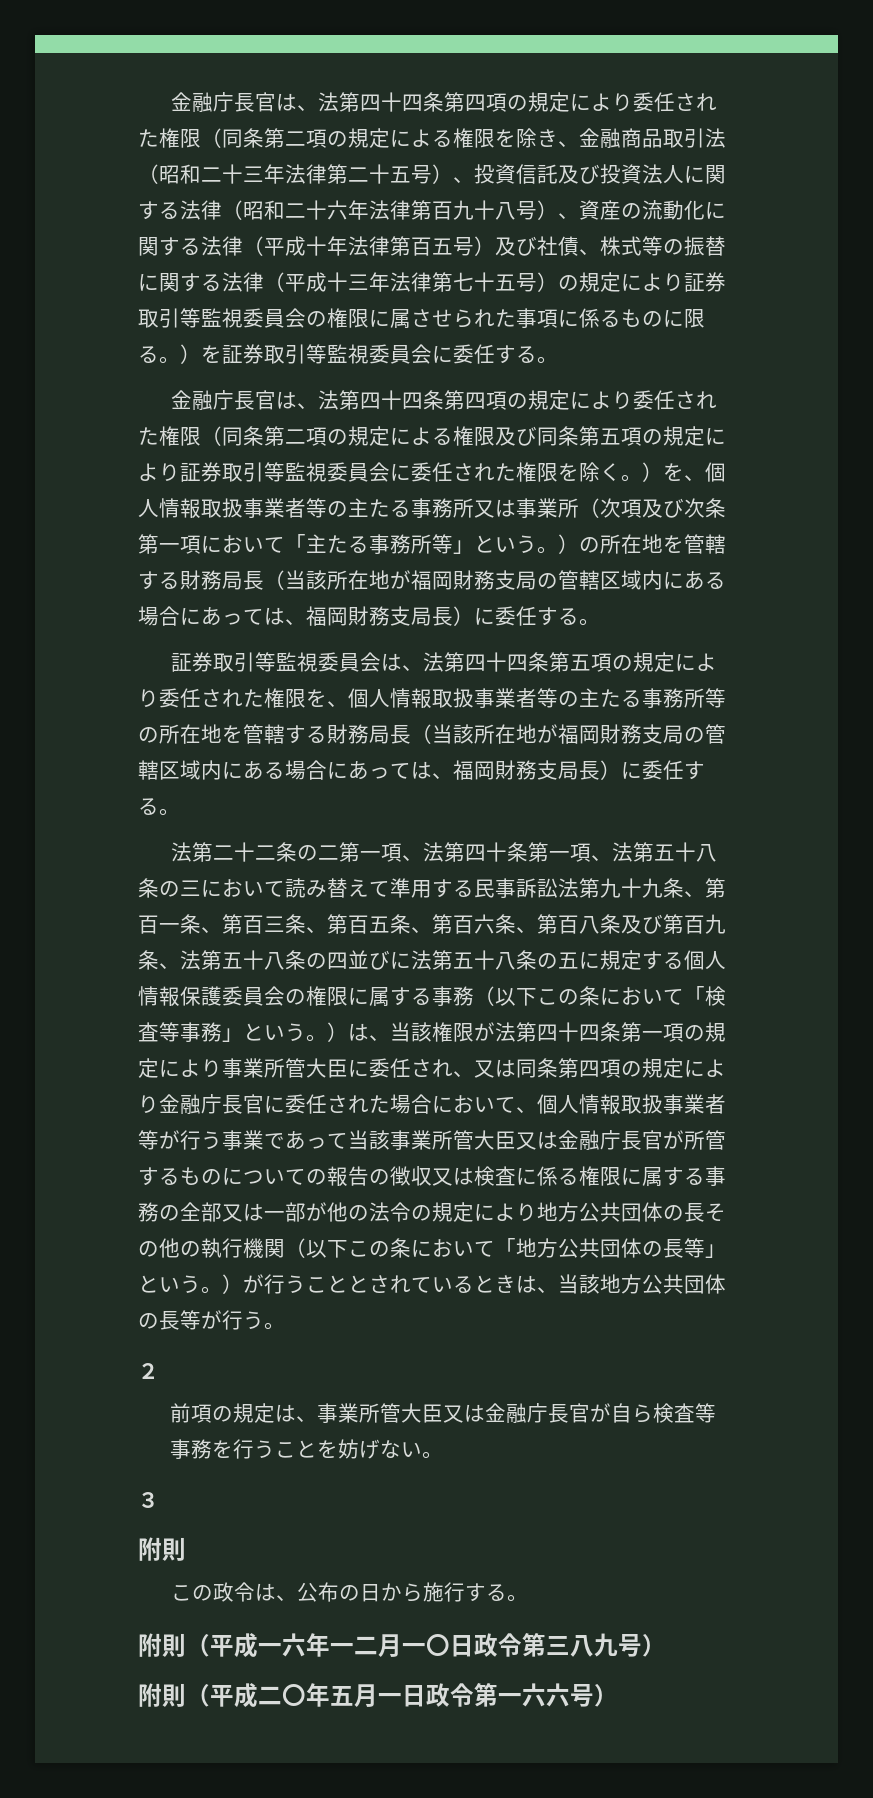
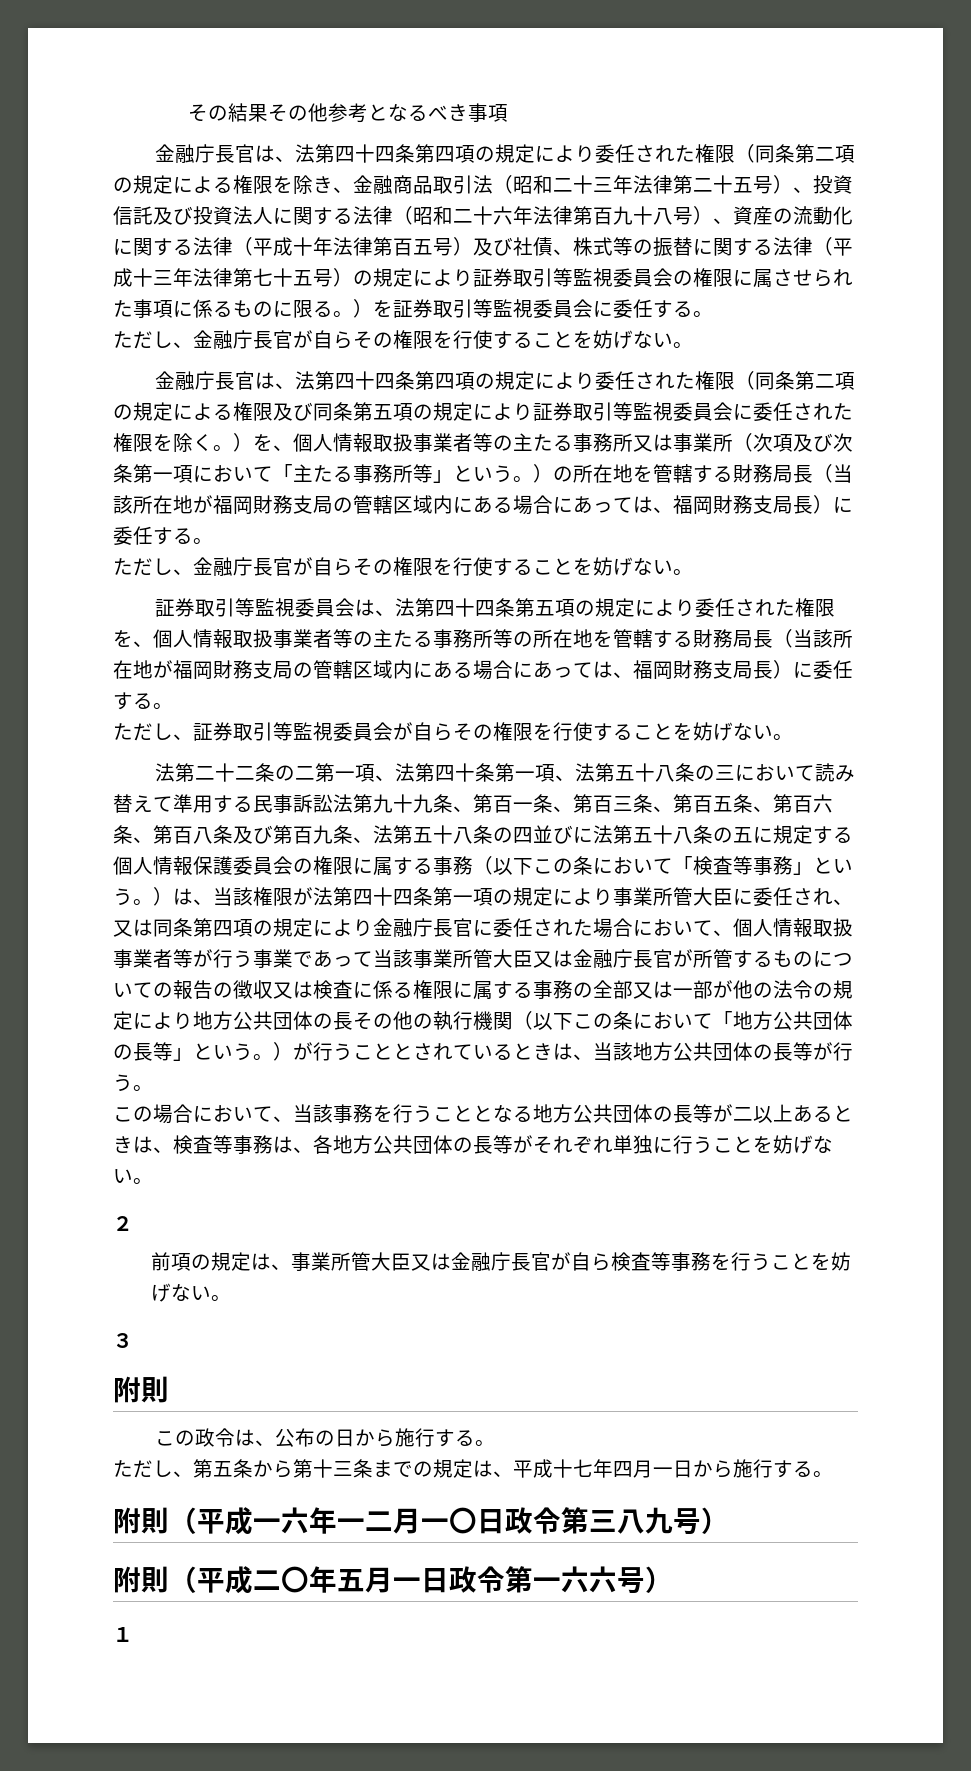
(171, 101) none -> [188,103,509,123] その結果その他参考となるべき事項 //
(558, 360) none -> [113,330,693,349] // ただし、金融庁長官が自らその権限を行使することを妨げない。
(600, 622) none -> [113,557,693,576] // ただし、金融庁長官が自らその権限を行使することを妨げない。
(180, 812) none -> [113,722,793,741] // ただし、証券取引等監視委員会が自らその権限を行使することを妨げない。
(285, 1326) none -> [113,1104,853,1124] [113,1135,833,1154] [113,1169,153,1184] // この場合において、当該事務を行うこととなる地方公共団体の長等が二以上あるときは、検査等事務は、各地方公共団体の長等がそれぞれ単独に行うことを妨げない。
(529, 1598) none -> [113,1459,833,1478] // ただし、第五条から第十三条までの規定は、平成十七年四月一日から施行する。
(618, 1695) none -> [113,1627,133,1642] // １

